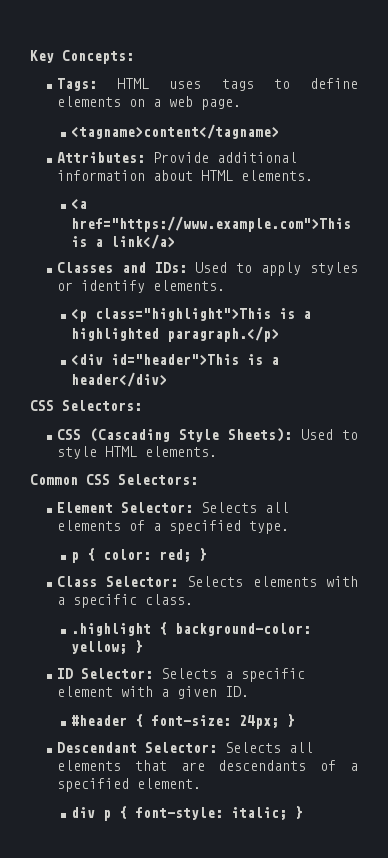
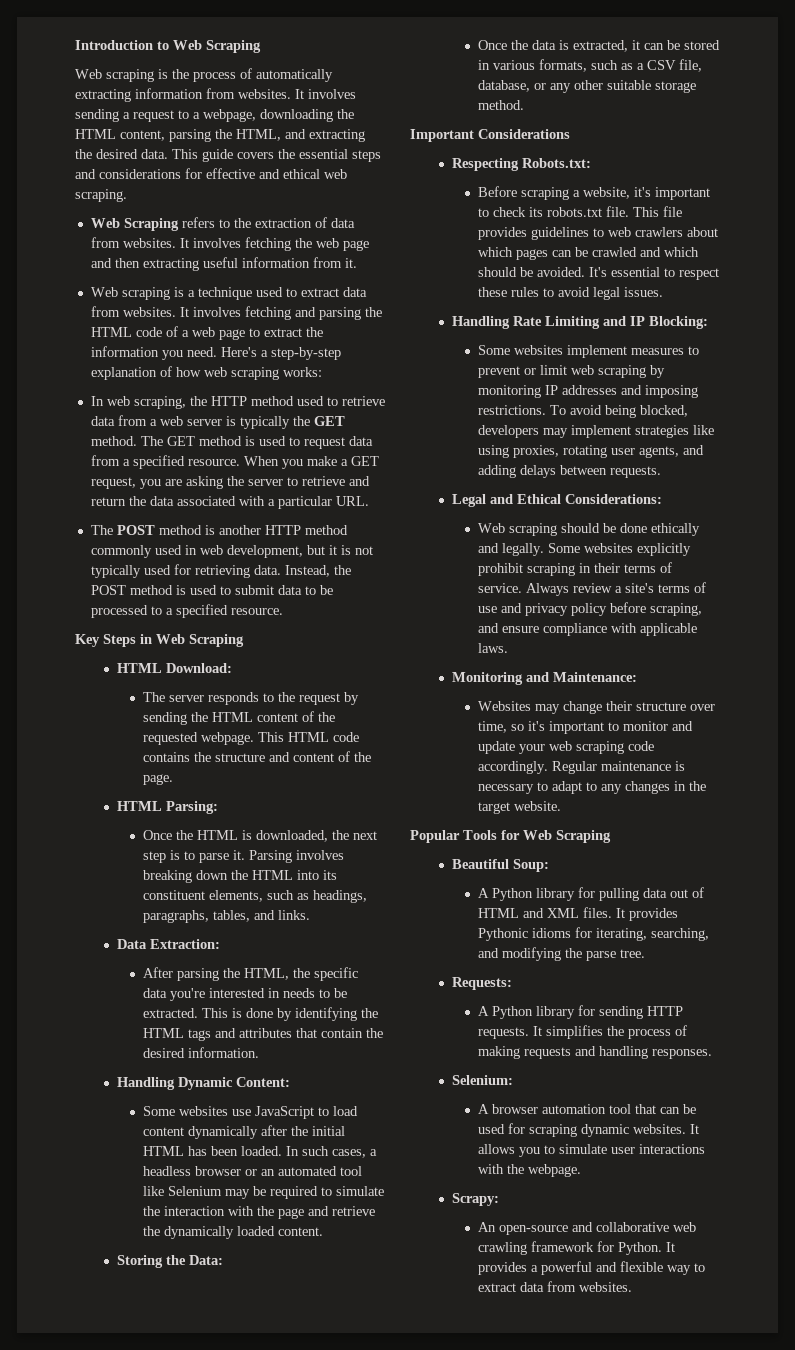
[30,50,134,64] [56,78,358,91] [56,96,241,110] [71,124,280,139] [56,152,297,163] [56,170,313,181] [71,199,88,210] [71,216,352,232] [71,234,176,249] [56,262,358,276] [56,280,225,293] [71,308,312,322] [71,326,280,342] [71,354,280,366] [71,372,168,387] [30,400,142,411] [56,428,358,442] [56,446,217,459] [30,474,198,485] [56,502,289,513] [56,520,289,534] [71,548,208,563] [56,576,359,587] [56,594,193,608] [71,622,312,636] [71,640,144,654] [56,668,305,682] [56,686,249,699] [71,714,296,729] [56,742,313,753] [56,760,358,771] [56,778,201,792] [71,806,304,821] Key Concepts: // Tags: HTML uses tags to define elements on a web page. // <tagname>content</tagname> // Attributes: Provide additional information about HTML elements. // <a href="https://www.example.com">This is a link</a> // Classes and IDs: Used to apply styles or identify elements. // <p class="highlight">This is a highlighted paragraph.</p> // <div id="header">This is a header</div> // CSS Selectors: // CSS (Cascading Style Sheets): Used to style HTML elements. // Common CSS Selectors: // Element Selector: Selects all elements of a specified type. // p { color: red; } // Class Selector: Selects elements with a specific class. // .highlight { background-color: yellow; } // ID Selector: Selects a specific element with a given ID. // #header { font-size: 24px; } // Descendant Selector: Selects all elements that are descendants of a specified element. // div p { font-style: italic; } -> [75,40,261,53] [75,68,333,82] [75,88,356,102] [75,109,354,122] [75,129,365,142] [75,149,381,162] [75,168,347,179] [75,189,127,202] [90,217,355,231] [90,237,369,251] [90,257,357,271] [90,287,367,300] [90,306,382,320] [90,326,323,340] [90,346,341,360] [90,366,322,380] [90,396,385,409] [90,415,345,429] [90,436,373,449] [90,455,379,469] [90,476,370,489] [90,496,369,509] [90,525,348,535] [90,545,373,558] [90,564,351,578] [90,585,333,595] [90,604,283,618] [75,634,244,647] [117,663,233,673] [143,692,360,705] [143,711,336,725] [143,732,360,745] [143,751,372,762] [143,774,174,785] [117,801,219,814] [143,830,378,842] [143,850,345,863] [143,870,338,883] [143,890,368,903] [143,910,311,923] [117,939,221,949] [143,967,359,981] [143,988,348,1001] [143,1007,379,1021] [143,1028,384,1041] [143,1047,260,1058] [117,1077,291,1090] [143,1106,359,1119] [143,1125,346,1139] [143,1146,378,1158] [143,1166,363,1176] [143,1186,385,1199] [143,1206,376,1219] [143,1226,324,1239] [117,1255,224,1268] [478,40,721,52] [478,59,703,72] [478,80,697,93] [478,100,525,110] [410,129,570,142] [452,158,592,171] [478,186,711,200] [478,206,683,217] [478,227,719,240] [478,247,700,260] [478,267,720,280] [478,287,664,300] [452,316,709,329] [478,345,700,358] [478,365,666,378] [478,385,699,398] [478,405,689,418] [478,425,715,438] [478,445,705,458] [478,465,662,478] [452,494,663,507] [478,523,701,536] [478,543,692,556] [478,562,673,576] [478,582,707,596] [478,602,703,616] [478,623,698,636] [478,643,509,653] [452,672,638,685] [478,701,716,714] [478,721,694,734] [478,741,655,754] [478,761,686,774] [478,781,707,794] [478,801,562,814] [410,830,611,843] [452,859,550,872] [478,887,705,901] [478,907,679,921] [478,927,710,941] [478,947,646,961] [452,977,513,990] [478,1005,684,1019] [478,1025,688,1039] [478,1046,713,1059] [452,1075,514,1085] [478,1104,697,1114] [478,1123,700,1137] [478,1144,706,1157] [478,1164,582,1177] [452,1193,500,1206] [478,1222,697,1235] [478,1241,676,1255] [478,1261,706,1275] [478,1281,633,1292] Introduction to Web Scraping // Web scraping is the process of automatically extracting information from websites. It involves sending a request to a webpage, downloading the HTML content, parsing the HTML, and extracting the desired data. This guide covers the essential steps and considerations for effective and ethical web scraping. // Web Scraping refers to the extraction of data from websites. It involves fetching the web page and then extracting useful information from it. // Web scraping is a technique used to extract data from websites. It involves fetching and parsing the HTML code of a web page to extract the information you need. Here's a step-by-step explanation of how web scraping works: // In web scraping, the HTTP method used to retrieve data from a web server is typically the GET method. The GET method is used to request data from a specified resource. When you make a GET request, you are asking the server to retrieve and return the data associated with a particular URL. // The POST method is another HTTP method commonly used in web development, but it is not typically used for retrieving data. Instead, the POST method is used to submit data to be processed to a specified resource. // Key Steps in Web Scraping // HTML Download: // The server responds to the request by sending the HTML content of the requested webpage. This HTML code contains the structure and content of the page. // HTML Parsing: // Once the HTML is downloaded, the next step is to parse it. Parsing involves breaking down the HTML into its constituent elements, such as headings, paragraphs, tables, and links. // Data Extraction: // After parsing the HTML, the specific data you're interested in needs to be extracted. This is done by identifying the HTML tags and attributes that contain the desired information. // Handling Dynamic Content: // Some websites use JavaScript to load content dynamically after the initial HTML has been loaded. In such cases, a headless browser or an automated tool like Selenium may be required to simulate the interaction with the page and retrieve the dynamically loaded content. // Storing the Data: // Once the data is extracted, it can be stored in various formats, such as a CSV file, database, or any other suitable storage method. // Important Considerations // Respecting Robots.txt: // Before scraping a website, it's important to check its robots.txt file. This file provides guidelines to web crawlers about which pages can be crawled and which should be avoided. It's essential to respect these rules to avoid legal issues. // Handling Rate Limiting and IP Blocking: // Some websites implement measures to prevent or limit web scraping by monitoring IP addresses and imposing restrictions. To avoid being blocked, developers may implement strategies like using proxies, rotating user agents, and adding delays between requests. // Legal and Ethical Considerations: // Web scraping should be done ethically and legally. Some websites explicitly prohibit scraping in their terms of service. Always review a site's terms of use and privacy policy before scraping, and ensure compliance with applicable laws. // Monitoring and Maintenance: // Websites may change their structure over time, so it's important to monitor and update your web scraping code accordingly. Regular maintenance is necessary to adapt to any changes in the target website. // Popular Tools for Web Scraping // Beautiful Soup: // A Python library for pulling data out of HTML and XML files. It provides Pythonic idioms for iterating, searching, and modifying the parse tree. // Requests: // A Python library for sending HTTP requests. It simplifies the process of making requests and handling responses. // Selenium: // A browser automation tool that can be used for scraping dynamic websites. It allows you to simulate user interactions with the webpage. // Scrapy: // An open-source and collaborative web crawling framework for Python. It provides a powerful and flexible way to extract data from websites.

